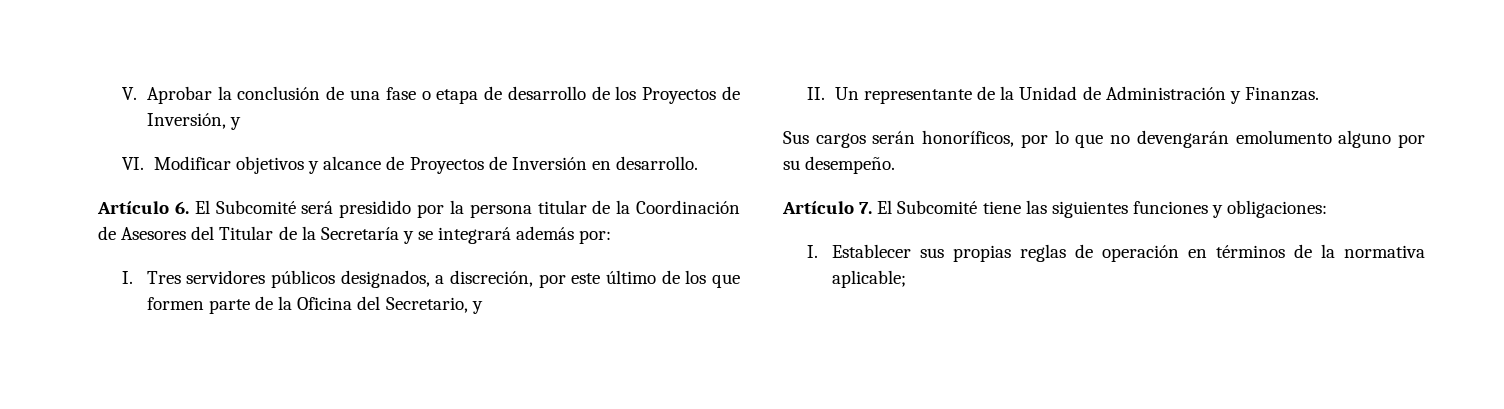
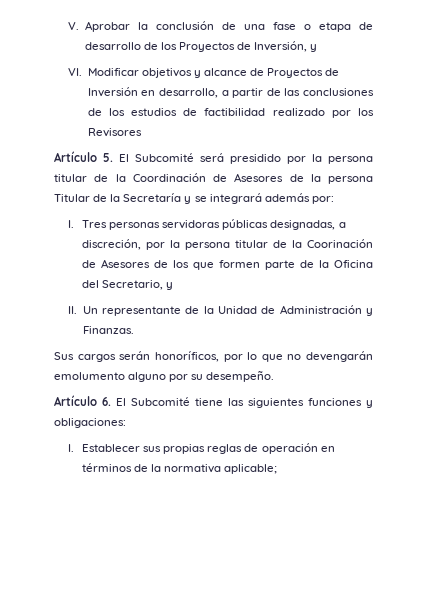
[616,156,699,170] [97,201,189,214] desarrollo. // Artículo 6. -> [158,88,374,98] [87,108,374,118] [87,128,142,137] [54,151,113,162] desarrollo, a partir de las conclusiones de los estudios de factibilidad realizado por los Revisores // Artículo 5.
[191,226,215,240] del -> [289,174,373,184] de la persona
[186,270,657,288] servidores públicos designados, a discreción, por este último -> [109,219,346,230] [82,239,373,250] [82,259,151,268] personas servidoras públicas designadas, a discreción, por la persona titular de la Coorinación de Asesores
[859,202,873,214] 7. -> [102,397,111,406] 6.

